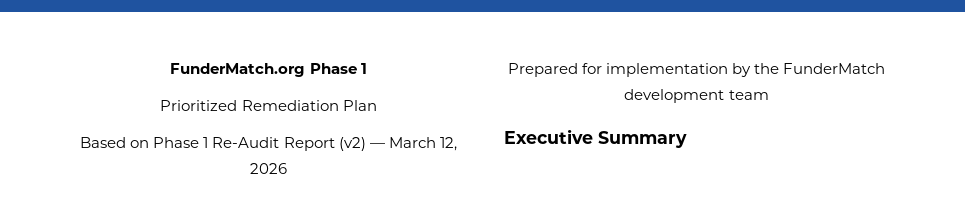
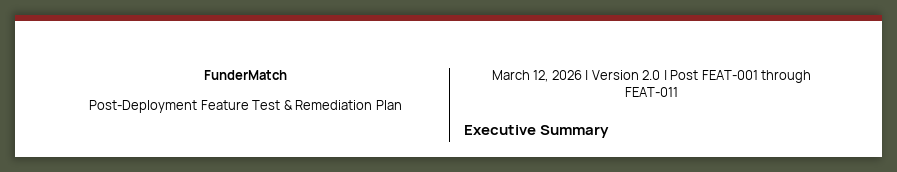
[170,63,367,77] [160,100,377,111] [80,137,457,151] [250,163,287,174] [507,63,886,77] [624,89,769,103] FunderMatch.org Phase 1 // Prioritized Remediation Plan // Based on Phase 1 Re-Audit Report (v2) — March 12, 2026 // Prepared for implementation by the FunderMatch development team -> [204,70,287,80] [89,100,402,113] [491,70,812,83] [625,87,678,97] FunderMatch // Post-Deployment Feature Test & Remediation Plan // March 12, 2026 | Version 2.0 | Post FEAT-001 through FEAT-011

